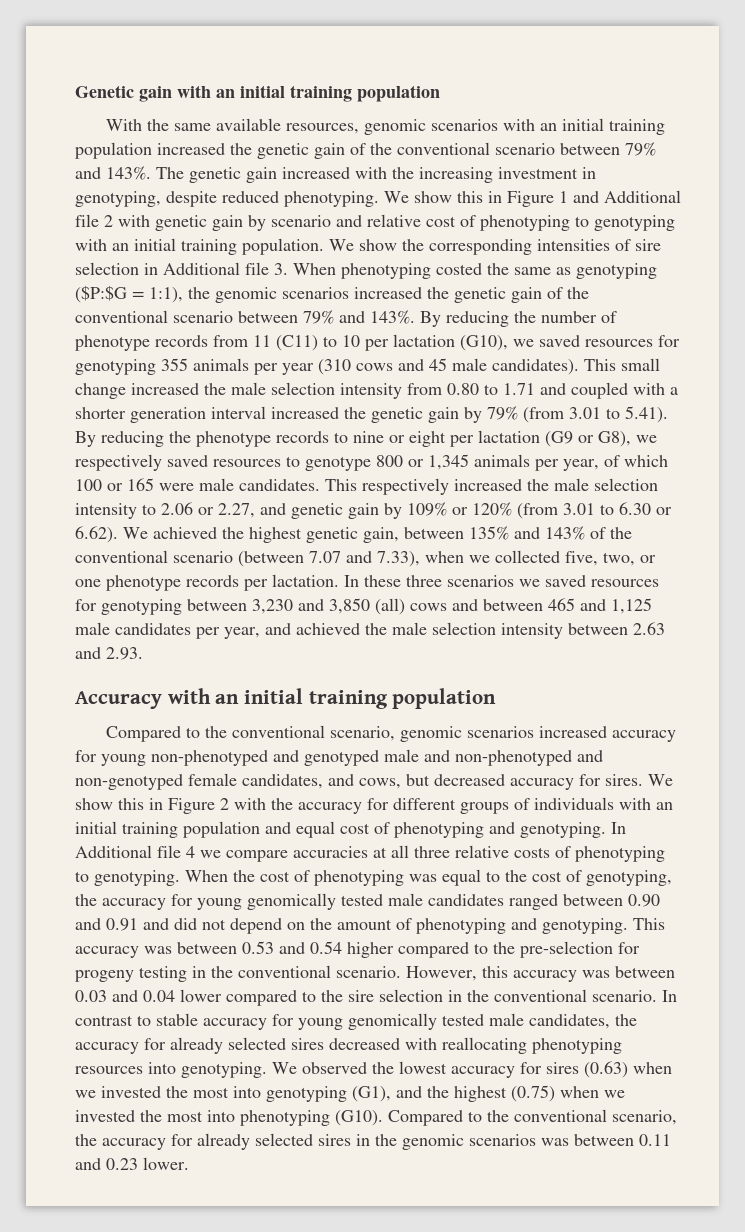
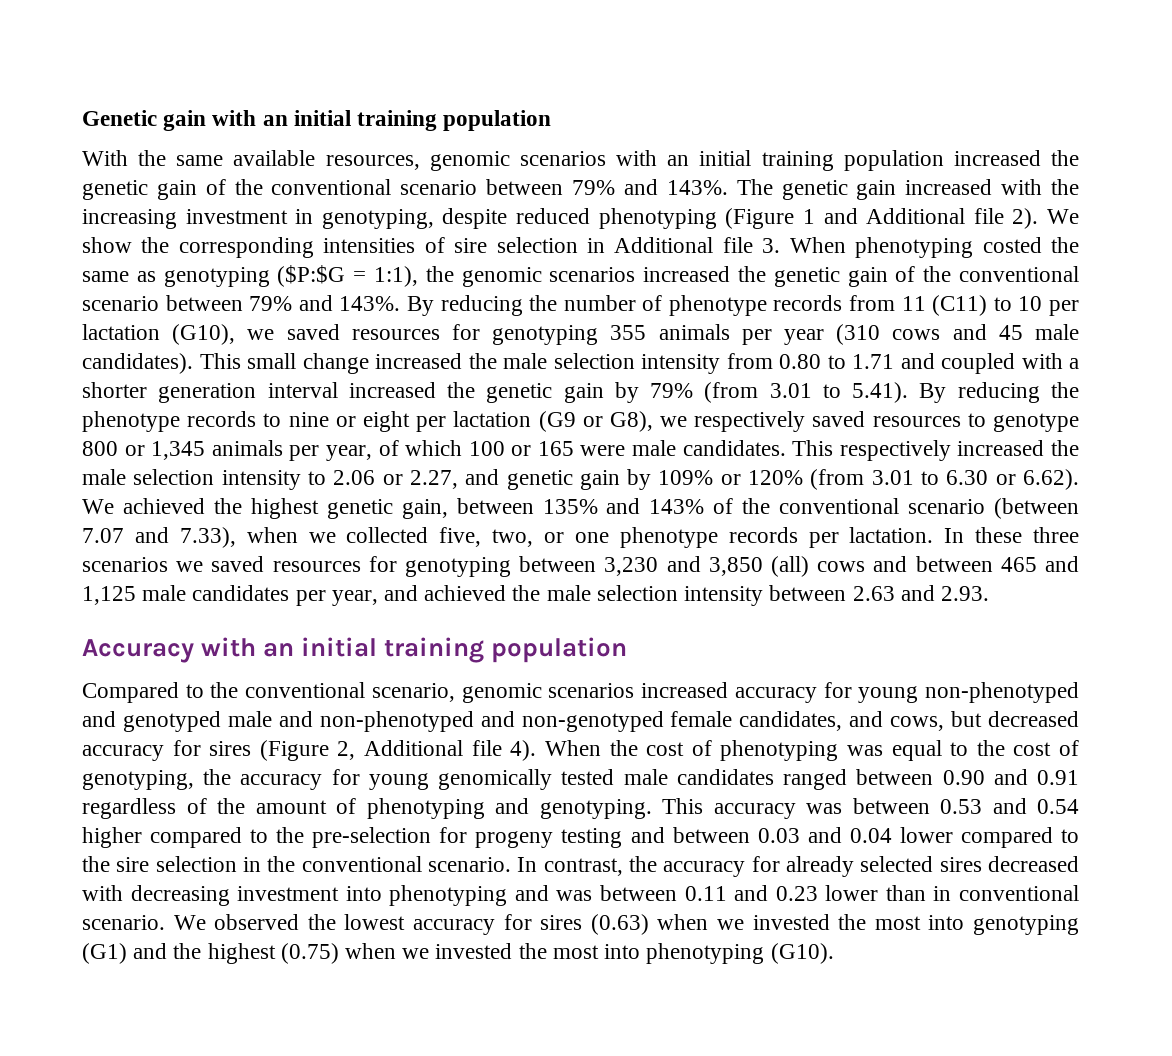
[284,190,681,207] [75,214,675,231] [75,238,324,255] phenotyping. We show this in Figure 1 and Additional file 2 with genetic gain by scenario and relative cost of phenotyping to genotyping with an initial training population. -> [598,208,1039,229] phenotyping (Figure 1 and Additional file 2).
[605,774,673,786] [75,797,673,814] [75,821,626,838] [75,845,665,862] [75,870,180,886] sires. We show this in Figure 2 with the accuracy for different groups of individuals with an initial training population and equal cost of phenotyping and genotyping. In Additional file 4 we compare accuracies at all three relative costs of phenotyping to genotyping. -> [209,740,537,761] sires (Figure 2, Additional file 4).
[143,918,305,934] and did not depend on -> [82,798,207,819] regardless of
[192,965,610,982] in the conventional scenario. However, this accuracy was -> [630,827,665,843] and
[75,1013,610,1030] contrast to stable accuracy for young genomically tested male candidates, -> [543,858,623,876] contrast,
[442,1037,622,1054] [75,1062,267,1078] reallocating phenotyping resources into genotyping. -> [130,885,1079,906] [82,915,165,930] decreasing investment into phenotyping and was between 0.11 and 0.23 lower than in conventional scenario.
[352,1086,391,1102] (G1), -> [82,943,127,964] (G1)
[388,1109,677,1126] [75,1133,671,1150] [75,1157,189,1170] Compared to the conventional scenario, the accuracy for already selected sires in the genomic scenarios was between 0.11 and 0.23 lower. -> (834, 953) none

